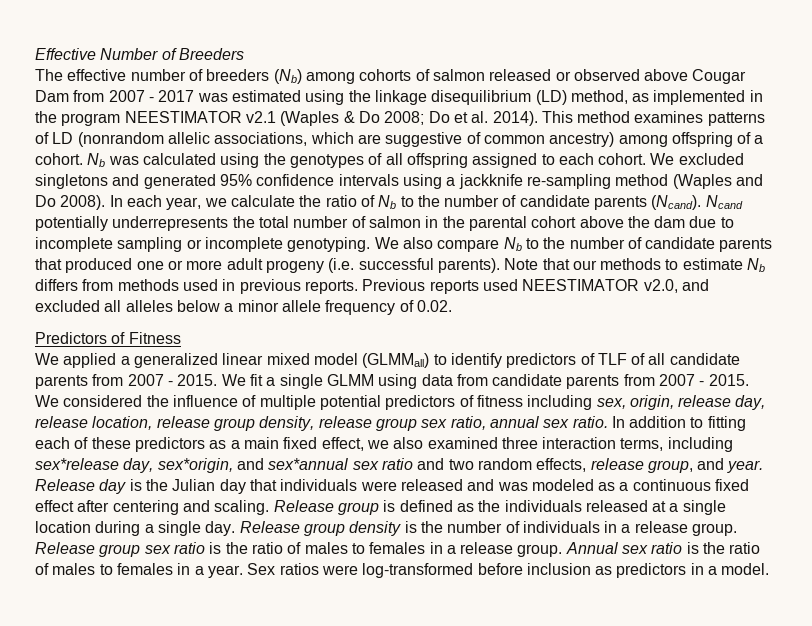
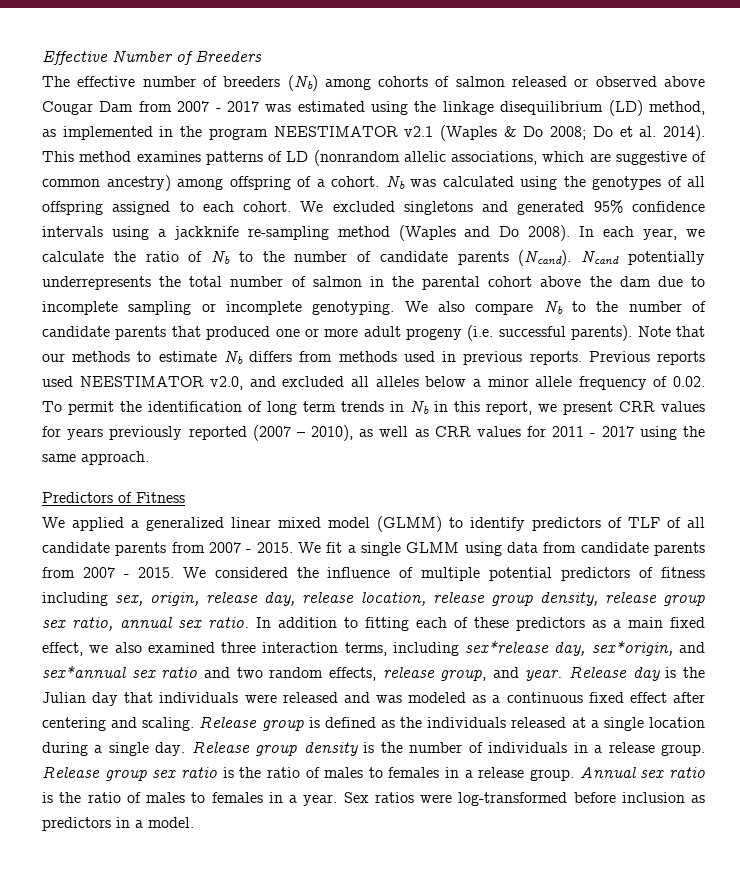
(452, 306) none -> [42,400,705,415] [42,425,705,441] [42,451,149,465] To permit the identification of long term trends in Nb in this report, we present CRR values for years previously reported (2007 – 2010), as well as CRR values for 2011 - 2017 using the same approach.
[362,353,430,368] (GLMMall) -> [377,516,442,532] (GLMM)

